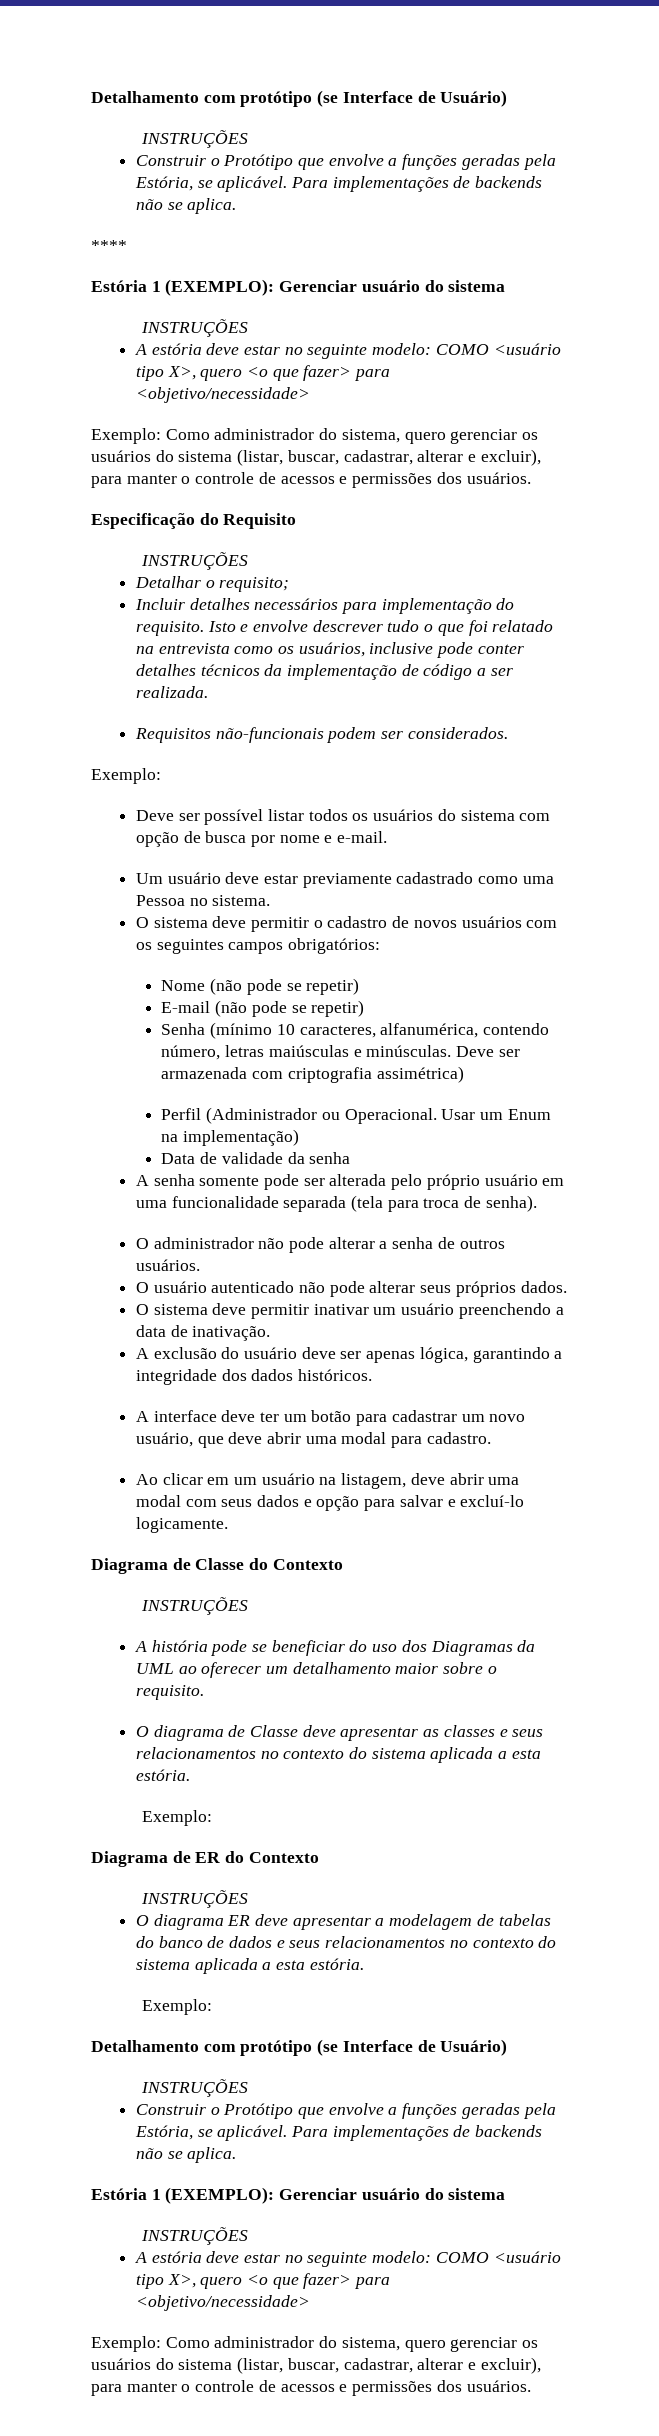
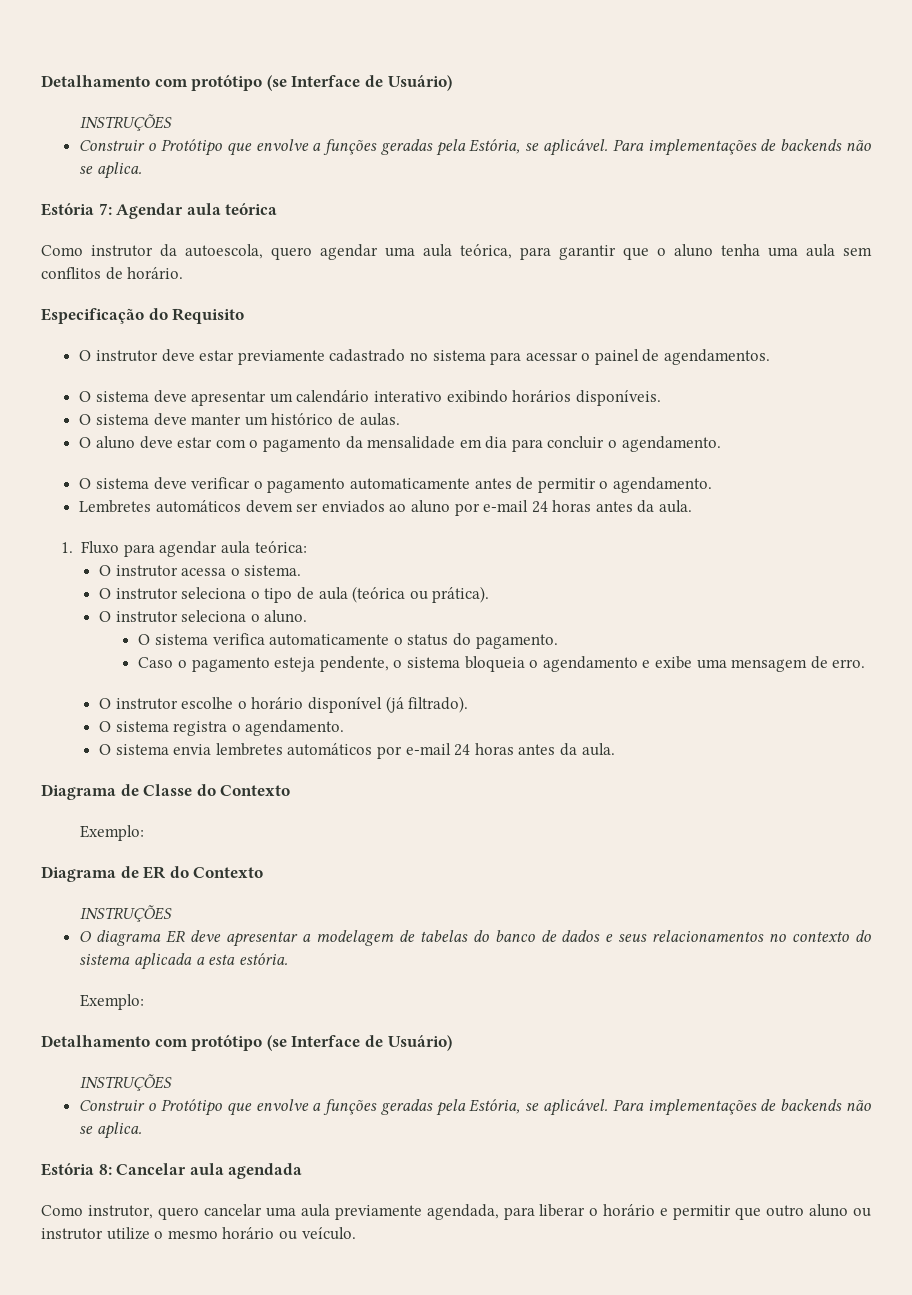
[91,240,127,251] [91,279,506,296] [141,319,249,337] [134,343,561,359] [135,365,391,381] [135,387,310,403] [91,428,539,444] [91,449,541,466] [91,472,531,488] [91,513,297,529] [141,552,249,570] [134,576,290,592] [134,598,515,614] [135,620,554,636] [135,642,524,658] [135,664,513,680] [135,686,208,698] [134,727,508,743] [91,768,161,784] [135,809,551,825] [135,831,388,847] [135,872,554,888] [135,895,271,906] [135,916,558,932] [135,938,381,954] [161,978,360,995] [161,1000,365,1017] [161,1022,550,1039] [161,1045,520,1060] [161,1066,464,1083] [161,1107,551,1124] [161,1129,300,1146] [161,1152,351,1164] [135,1174,565,1190] [135,1195,537,1212] [135,1237,505,1253] [135,1259,200,1271] [135,1281,567,1297] [135,1303,564,1319] [135,1325,271,1341] [135,1347,563,1363] [135,1369,373,1385] [135,1410,526,1426] [135,1432,491,1448] [135,1473,520,1489] [135,1495,525,1511] [135,1517,228,1533] **** // Estória 1 (EXEMPLO): Gerenciar usuário do sistema // INSTRUÇÕES // A estória deve estar no seguinte modelo: COMO <usuário tipo X>, quero <o que fazer> para <objetivo/necessidade> // Exemplo: Como administrador do sistema, quero gerenciar os usuários do sistema (listar, buscar, cadastrar, alterar e excluir), para manter o controle de acessos e permissões dos usuários. // Especificação do Requisito // INSTRUÇÕES // Detalhar o requisito; // Incluir detalhes necessários para implementação do requisito. Isto e envolve descrever tudo o que foi relatado na entrevista como os usuários, inclusive pode conter detalhes técnicos da implementação de código a ser realizada. // Requisitos não-funcionais podem ser considerados. // Exemplo: // Deve ser possível listar todos os usuários do sistema com opção de busca por nome e e-mail. // Um usuário deve estar previamente cadastrado como uma Pessoa no sistema. // O sistema deve permitir o cadastro de novos usuários com os seguintes campos obrigatórios: // Nome (não pode se repetir) // E-mail (não pode se repetir) // Senha (mínimo 10 caracteres, alfanumérica, contendo número, letras maiúsculas e minúsculas. Deve ser armazenada com criptografia assimétrica) // Perfil (Administrador ou Operacional. Usar um Enum na implementação) // Data de validade da senha // A senha somente pode ser alterada pelo próprio usuário em uma funcionalidade separada (tela para troca de senha). // O administrador não pode alterar a senha de outros usuários. // O usuário autenticado não pode alterar seus próprios dados. // O sistema deve permitir inativar um usuário preenchendo a data de inativação. // A exclusão do usuário deve ser apenas lógica, garantindo a integridade dos dados históricos. // A interface deve ter um botão para cadastrar um novo usuário, que deve abrir uma modal para cadastro. // Ao clicar em um usuário na listagem, deve abrir uma modal com seus dados e opção para salvar e excluí-lo logicamente. -> [41,203,278,219] [41,244,872,260] [41,267,184,280] [41,308,245,324] [79,349,771,365] [79,390,661,406] [79,413,400,426] [79,436,721,452] [79,477,712,493] [79,500,693,516] [60,541,307,557] [99,565,302,577] [99,586,490,603] [99,610,308,623] [138,633,558,649] [138,656,866,672] [99,696,469,713] [99,720,345,736] [99,743,615,759] Estória 7: Agendar aula teórica // Como instrutor da autoescola, quero agendar uma aula teórica, para garantir que o aluno tenha uma aula sem conflitos de horário. // Especificação do Requisito // O instrutor deve estar previamente cadastrado no sistema para acessar o painel de agendamentos. // O sistema deve apresentar um calendário interativo exibindo horários disponíveis. // O sistema deve manter um histórico de aulas. // O aluno deve estar com o pagamento da mensalidade em dia para concluir o agendamento. // O sistema deve verificar o pagamento automaticamente antes de permitir o agendamento. // Lembretes automáticos devem ser enviados ao aluno por e-mail 24 horas antes da aula. // 1. Fluxo para agendar aula teórica: // O instrutor acessa o sistema. // O instrutor seleciona o tipo de aula (teórica ou prática). // O instrutor seleciona o aluno. // O sistema verifica automaticamente o status do pagamento. // Caso o pagamento esteja pendente, o sistema bloqueia o agendamento e exibe uma mensagem de erro. // O instrutor escolhe o horário disponível (já filtrado). // O sistema registra o agendamento. // O sistema envia lembretes automáticos por e-mail 24 horas antes da aula.
[141,1597,249,1615] [134,1640,536,1656] [135,1662,497,1678] [135,1685,204,1700] [135,1725,544,1741] [135,1747,541,1763] [135,1769,190,1781] // INSTRUÇÕES // A história pode se beneficiar do uso dos Diagramas da UML ao oferecer um detalhamento maior sobre o requisito. // O diagrama de Classe deve apresentar as classes e seus relacionamentos no contexto do sistema aplicada a esta estória. -> (291, 790) none
[151,2187,506,2204] [141,2227,249,2245] [134,2251,561,2267] [135,2273,391,2289] [135,2295,310,2311] [91,2336,539,2352] [91,2357,541,2374] [91,2380,531,2396] 1 (EXEMPLO): Gerenciar usuário do sistema // INSTRUÇÕES // A estória deve estar no seguinte modelo: COMO <usuário tipo X>, quero <o que fazer> para <objetivo/necessidade> // Exemplo: Como administrador do sistema, quero gerenciar os usuários do sistema (listar, buscar, cadastrar, alterar e excluir), para manter o controle de acessos e permissões dos usuários. -> [98,1163,303,1179] [41,1204,871,1220] [41,1227,356,1240] 8: Cancelar aula agendada // Como instrutor, quero cancelar uma aula previamente agendada, para liberar o horário e permitir que outro aluno ou instrutor utilize o mesmo horário ou veículo.

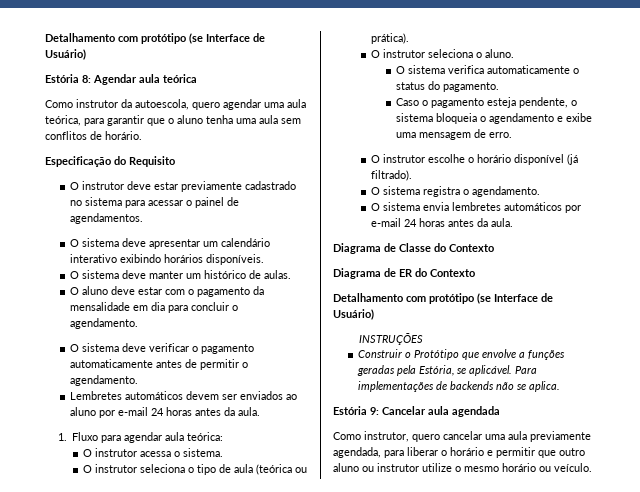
[41,75,452,91] [80,114,173,131] [79,139,871,156] [79,162,142,179] [41,203,112,216] Detalhamento com protótipo (se Interface de Usuário) // INSTRUÇÕES // Construir o Protótipo que envolve a funções geradas pela Estória, se aplicável. Para implementações de backends não se aplica. // Estória 7: -> [45,33,265,44] [45,49,86,60] [45,74,91,83] Detalhamento com protótipo (se Interface de Usuário) // Estória 8:
[80,825,145,841] // Exemplo: -> (494, 248) none
[80,905,173,922] [79,930,871,947] [79,953,288,970] [80,994,145,1010] // INSTRUÇÕES // O diagrama ER deve apresentar a modelagem de tabelas do banco de dados e seus relacionamentos no contexto do sistema aplicada a esta estória. // Exemplo: -> (475, 273) none
[98,1164,112,1175] 8: -> [370,407,379,415] 9:

